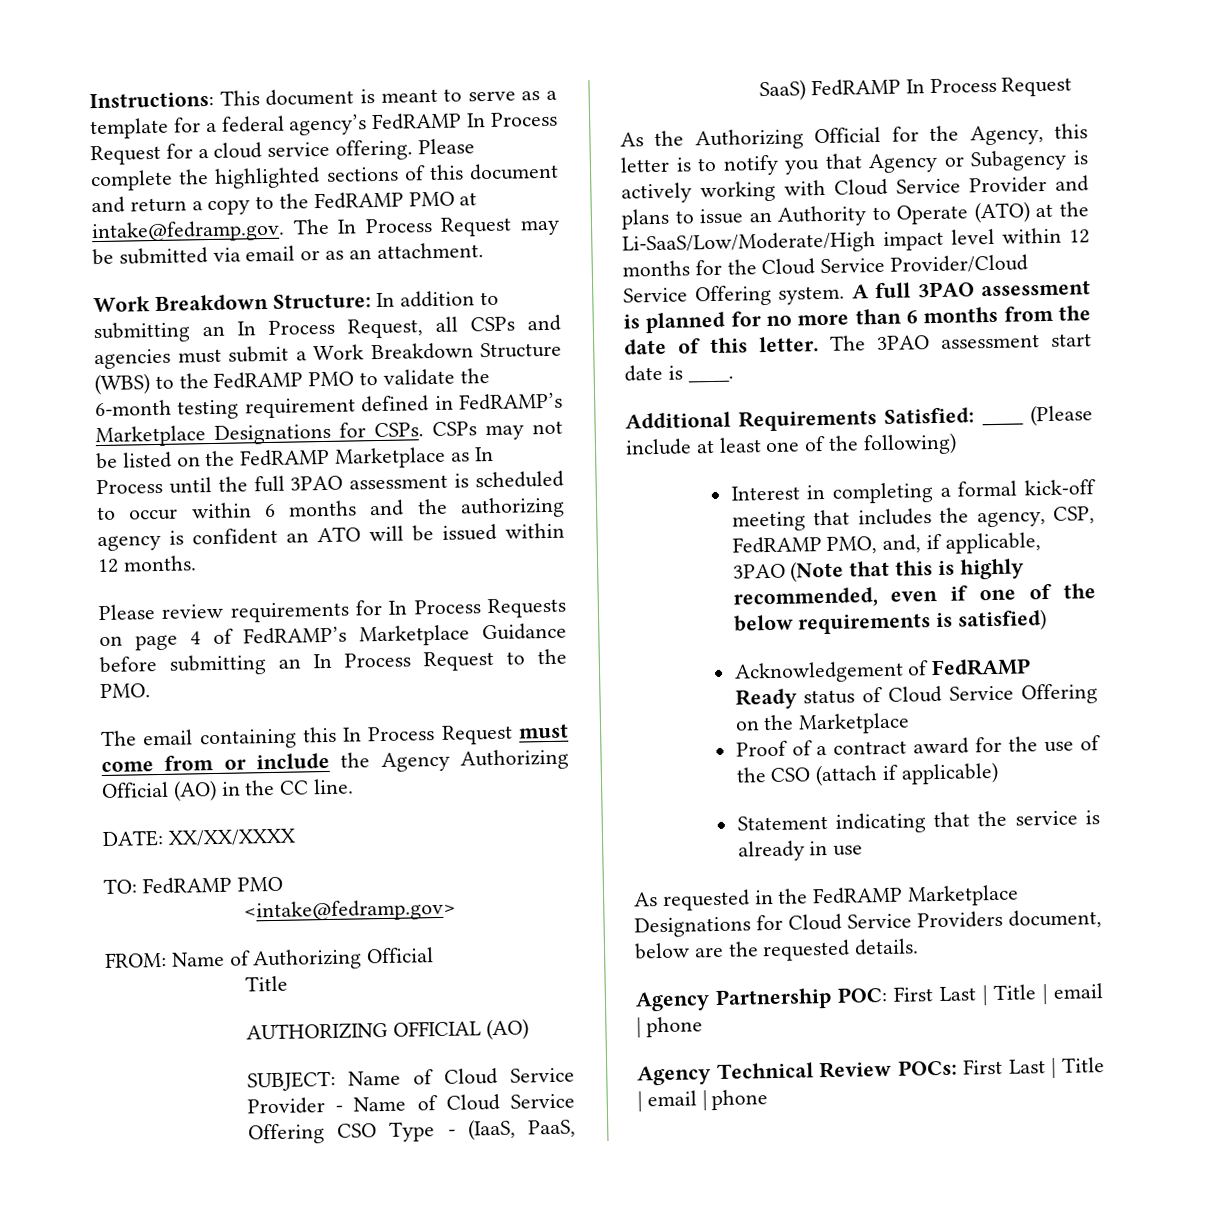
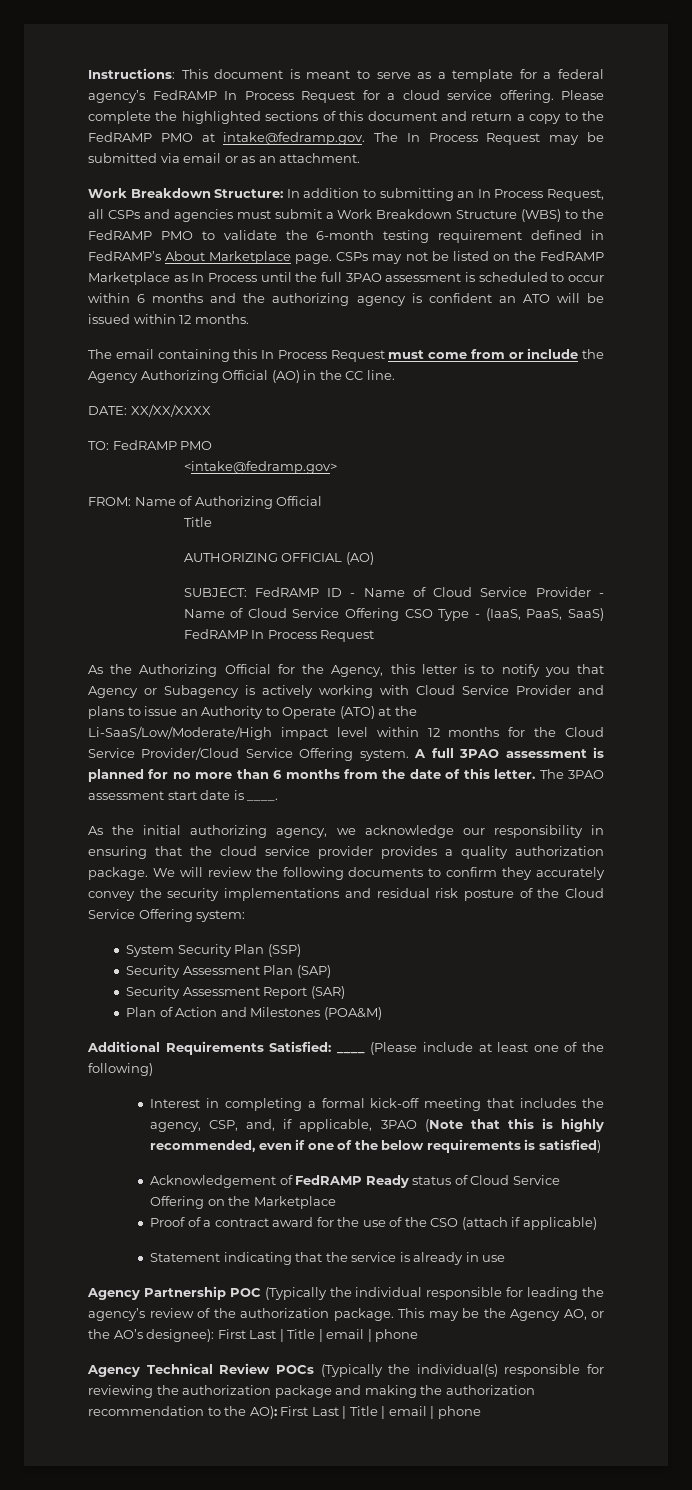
[95,422,424,448] Marketplace Designations for CSPs. -> [165,251,333,264] About Marketplace page.
[98,597,567,623] [99,622,567,651] [99,648,567,676] [100,683,151,699] // Please review requirements for In Process Requests on page 4 of FedRAMP’s Marketplace Guidance before submitting an In Process Request to the PMO. -> (249, 319) none
(337, 1081) none -> [254,587,356,597] FedRAMP ID -
(734, 379) none -> [88,825,604,838] [88,846,604,859] [88,867,605,880] [88,888,604,901] [88,909,246,922] [126,944,301,957] [126,965,331,978] [126,986,345,999] [126,1007,382,1020] // As the initial authorizing agency, we acknowledge our responsibility in ensuring that the cloud service provider provides a quality authorization package. We will review the following documents to confirm they accurately convey the security implementations and residual risk posture of the Cloud Service Offering system: // System Security Plan (SSP) // Security Assessment Plan (SAP) // Security Assessment Report (SAR) // Plan of Action and Milestones (POA&M)
[731,536,878,554] FedRAMP PMO, -> (239, 1125) none
[634,884,1020,911] [634,909,1102,938] [634,938,920,962] [635,986,888,1012] As requested in the FedRAMP Marketplace Designations for Cloud Service Providers document, below are the requested details. // Agency Partnership POC: -> [87,1286,605,1300] [88,1308,604,1321] [88,1329,215,1342] Agency Partnership POC (Typically the individual responsible for leading the agency’s review of the authorization package. This may be the Agency AO, or the AO’s designee):
[897,1059,958,1076] POCs: -> [275,1364,604,1377] [88,1385,535,1398] [88,1406,277,1419] POCs (Typically the individual(s) responsible for reviewing the authorization package and making the authorization recommendation to the AO):

